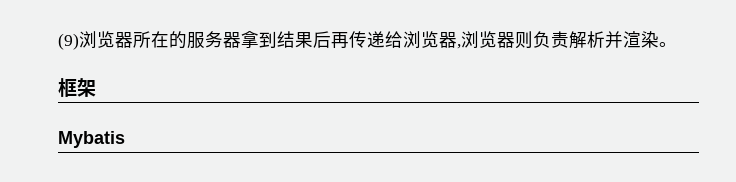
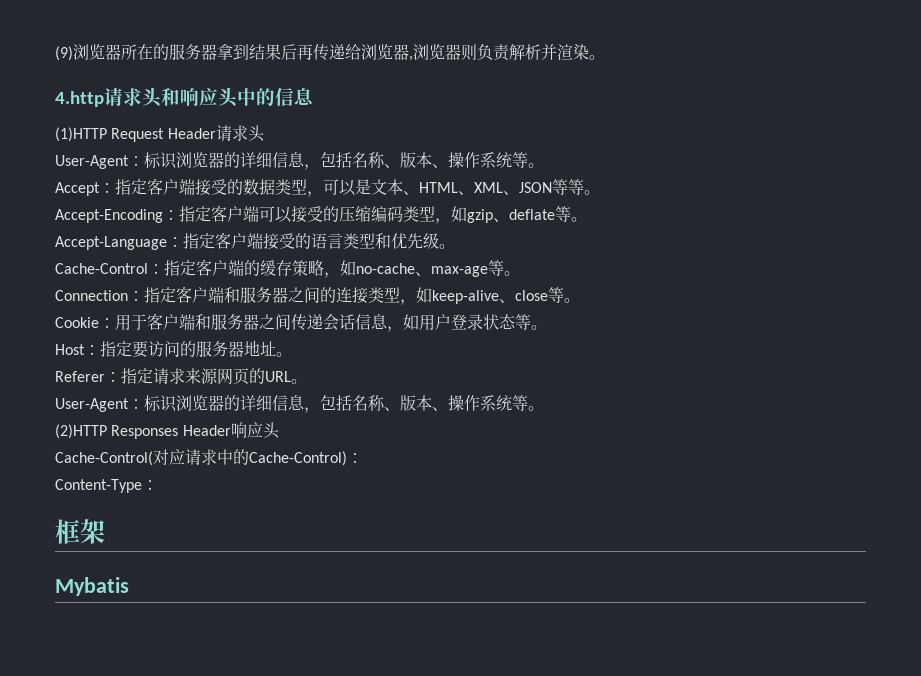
(677, 44) none -> [55,87,314,107] [55,125,265,142] [55,152,544,170] [55,178,600,197] [55,205,587,224] [55,232,455,250] [55,259,520,278] [55,286,580,305] [55,313,547,332] [55,340,292,358] [55,368,307,385] [55,395,544,413] [55,422,280,439] [55,449,363,466] [55,479,158,493] // 4.http请求头和响应头中的信息 // (1)HTTP Request Header请求头 // User-Agent：标识浏览器的详细信息，包括名称、版本、操作系统等。 // Accept：指定客户端接受的数据类型，可以是文本、HTML、XML、JSON等等。 // Accept-Encoding：指定客户端可以接受的压缩编码类型，如gzip、deflate等。 // Accept-Language：指定客户端接受的语言类型和优先级。 // Cache-Control：指定客户端的缓存策略，如no-cache、max-age等。 // Connection：指定客户端和服务器之间的连接类型，如keep-alive、close等。 // Cookie：用于客户端和服务器之间传递会话信息，如用户登录状态等。 // Host：指定要访问的服务器地址。 // Referer：指定请求来源网页的URL。 // User-Agent：标识浏览器的详细信息，包括名称、版本、操作系统等。 // (2)HTTP Responses Header响应头 // Cache-Control(对应请求中的Cache-Control)： // Content-Type：

